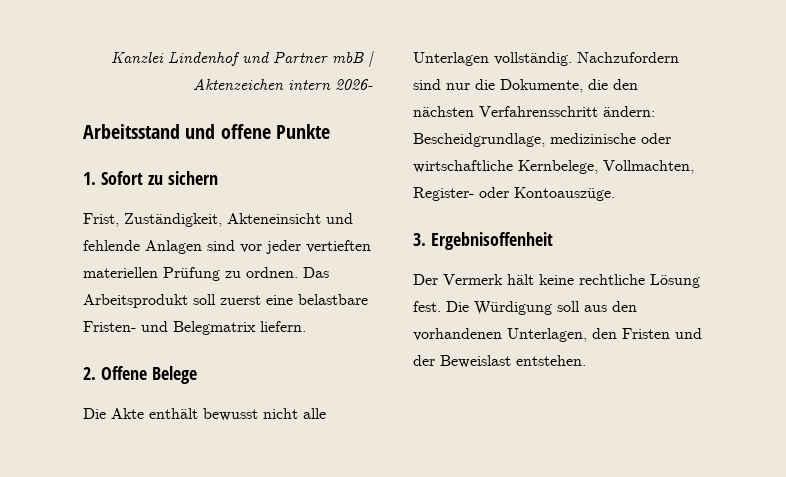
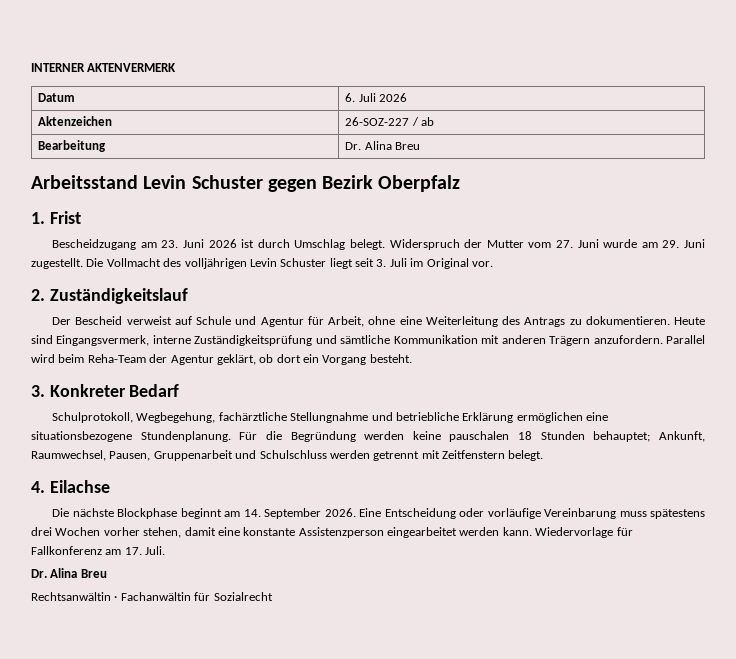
[111,51,374,67] [193,78,373,90] [83,124,330,139] [83,171,218,185] [83,213,353,227] [83,240,371,254] [83,267,329,281] [83,294,368,308] [83,321,306,335] [83,366,197,384] [83,408,326,421] [413,52,679,66] [413,79,638,93] [413,106,655,117] [413,133,671,147] [413,160,694,174] [413,187,615,201] [413,232,553,250] [413,274,700,288] [413,301,637,315] [413,328,702,342] [413,355,586,368] Kanzlei Lindenhof und Partner mbB | Aktenzeichen intern 2026- // Arbeitsstand und offene Punkte // 1. Sofort zu sichern // Frist, Zuständigkeit, Akteneinsicht und fehlende Anlagen sind vor jeder vertieften materiellen Prüfung zu ordnen. Das Arbeitsprodukt soll zuerst eine belastbare Fristen- und Belegmatrix liefern. // 2. Offene Belege // Die Akte enthält bewusst nicht alle Unterlagen vollständig. Nachzufordern sind nur die Dokumente, die den nächsten Verfahrensschritt ändern: Bescheidgrundlage, medizinische oder wirtschaftliche Kernbelege, Vollmachten, Register- oder Kontoauszüge. // 3. Ergebnisoffenheit // Der Vermerk hält keine rechtliche Lösung fest. Die Würdigung soll aus den vorhandenen Unterlagen, den Fristen und der Beweislast entstehen. -> [31,63,177,72] [38,93,76,102] [345,93,408,102] [38,116,113,126] [345,117,435,126] [38,140,107,152] [345,141,421,150] [31,175,461,192] [31,211,81,224] [52,239,706,250] [31,258,493,269] [31,288,188,304] [52,316,706,327] [31,335,705,346] [31,354,412,365] [31,384,180,397] [52,412,609,423] [31,431,705,442] [31,450,544,461] [31,480,110,493] [52,508,705,519] [31,527,633,538] [31,546,166,555] [31,568,107,578] [31,592,273,601] INTERNER AKTENVERMERK // Datum | 6. Juli 2026 // Aktenzeichen | 26-SOZ-227 / ab // Bearbeitung | Dr. Alina Breu // Arbeitsstand Levin Schuster gegen Bezirk Oberpfalz // 1. Frist // Bescheidzugang am 23. Juni 2026 ist durch Umschlag belegt. Widerspruch der Mutter vom 27. Juni wurde am 29. Juni zugestellt. Die Vollmacht des volljährigen Levin Schuster liegt seit 3. Juli im Original vor. // 2. Zuständigkeitslauf // Der Bescheid verweist auf Schule und Agentur für Arbeit, ohne eine Weiterleitung des Antrags zu dokumentieren. Heute sind Eingangsvermerk, interne Zuständigkeitsprüfung und sämtliche Kommunikation mit anderen Trägern anzufordern. Parallel wird beim Reha-Team der Agentur geklärt, ob dort ein Vorgang besteht. // 3. Konkreter Bedarf // Schulprotokoll, Wegbegehung, fachärztliche Stellungnahme und betriebliche Erklärung ermöglichen eine situationsbezogene Stundenplanung. Für die Begründung werden keine pauschalen 18 Stunden behauptet; Ankunft, Raumwechsel, Pausen, Gruppenarbeit und Schulschluss werden getrennt mit Zeitfenstern belegt. // 4. Eilachse // Die nächste Blockphase beginnt am 14. September 2026. Eine Entscheidung oder vorläufige Vereinbarung muss spätestens drei Wochen vorher stehen, damit eine konstante Assistenzperson eingearbeitet werden kann. Wiedervorlage für Fallkonferenz am 17. Juli. // Dr. Alina Breu // Rechtsanwältin · Fachanwältin für Sozialrecht

